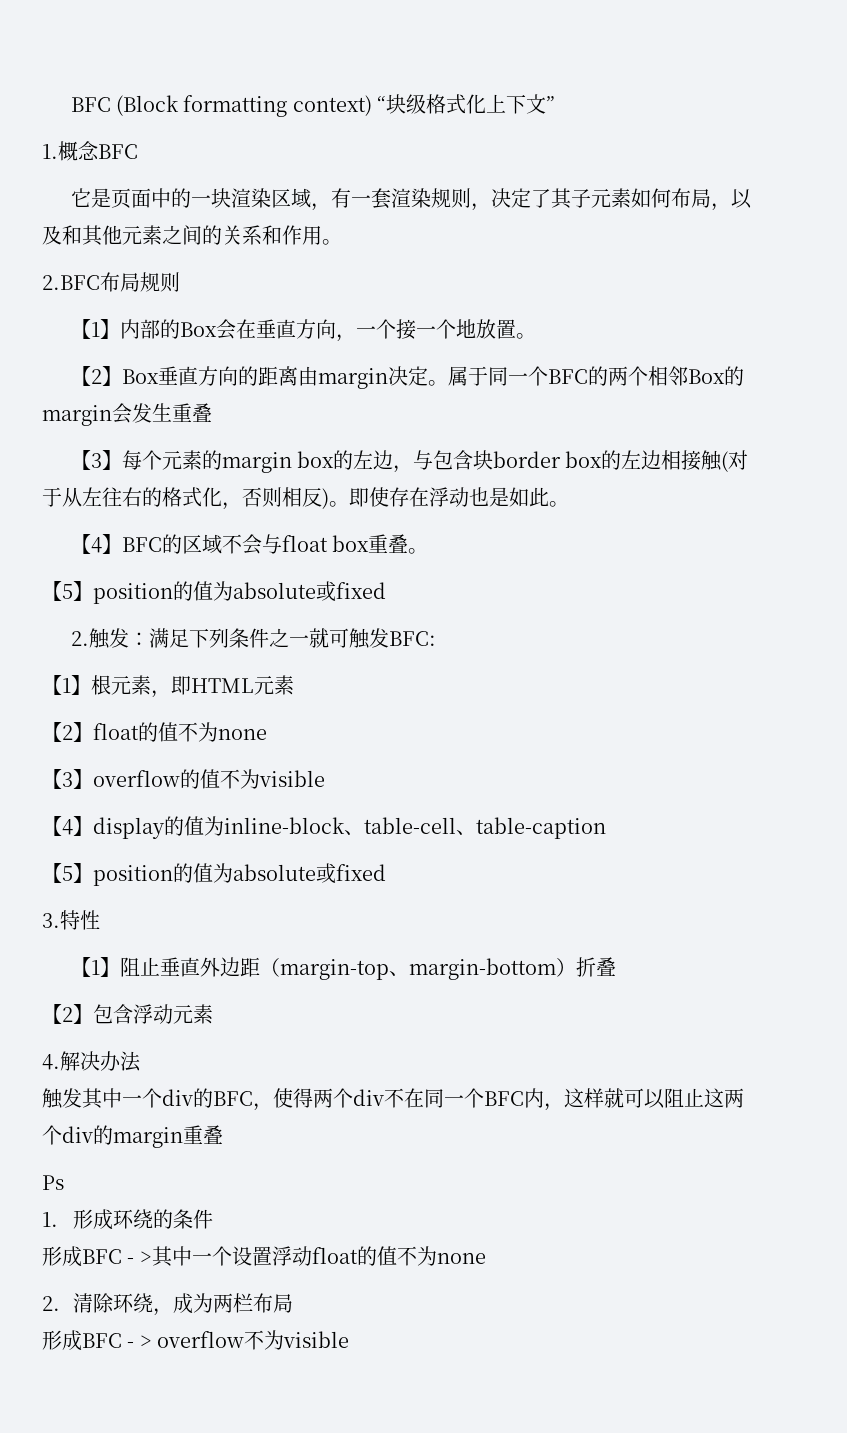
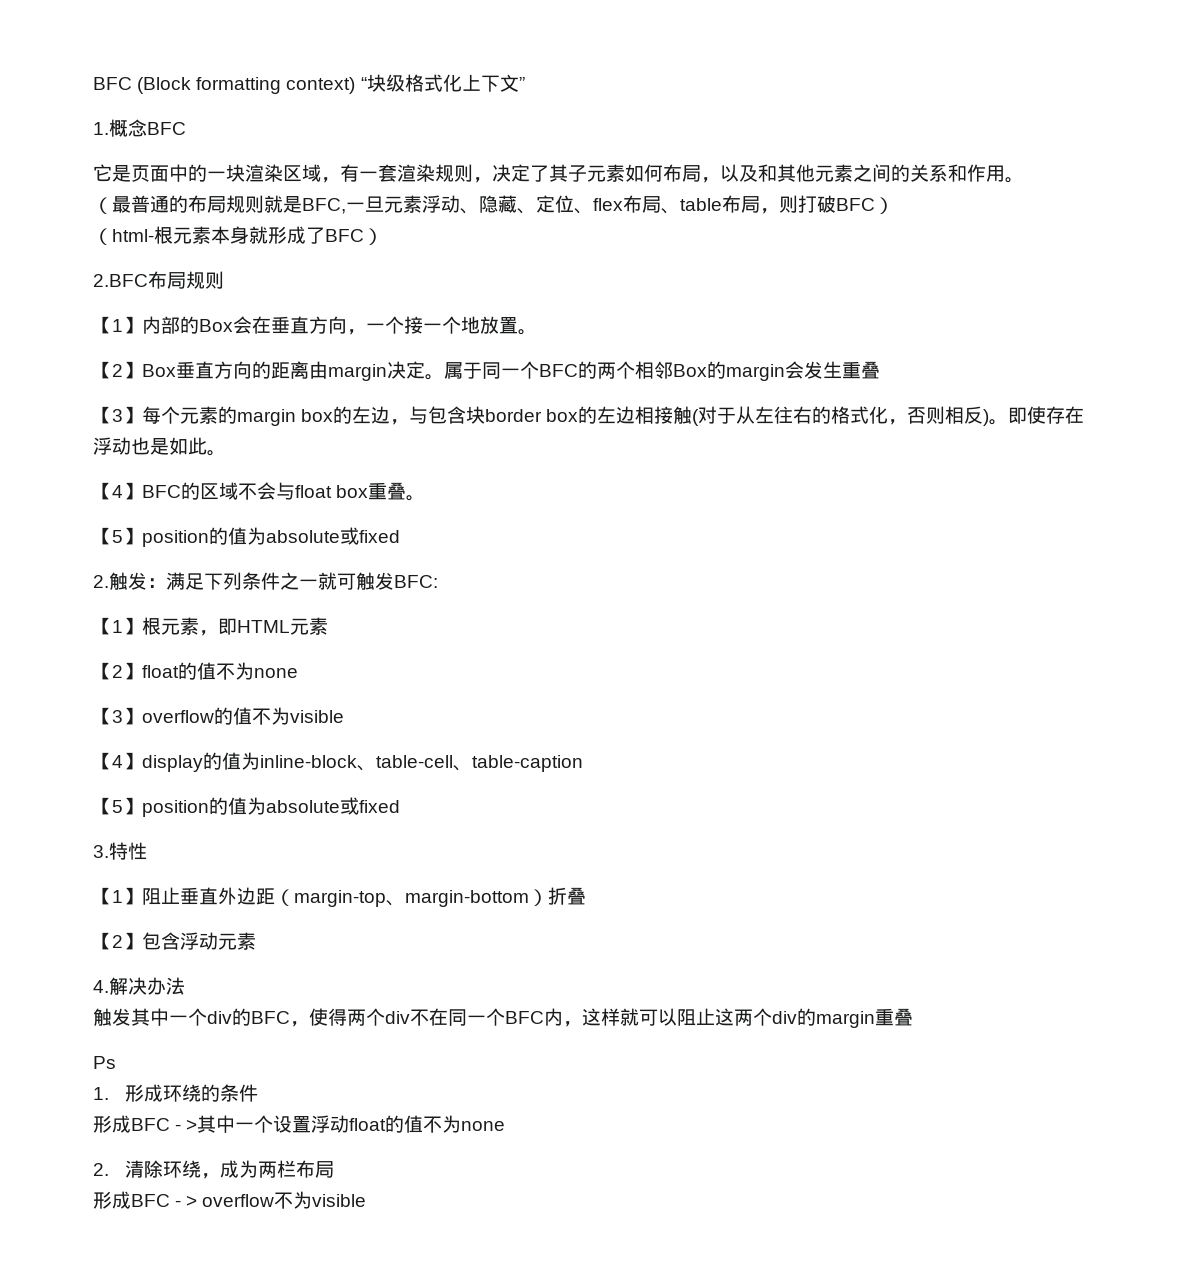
(342, 242) none -> [93,195,894,214] [93,226,383,245] // （最普通的布局规则就是BFC,一旦元素浮动、隐藏、定位、flex布局、table布局，则打破BFC） // （html-根元素本身就形成了BFC）

